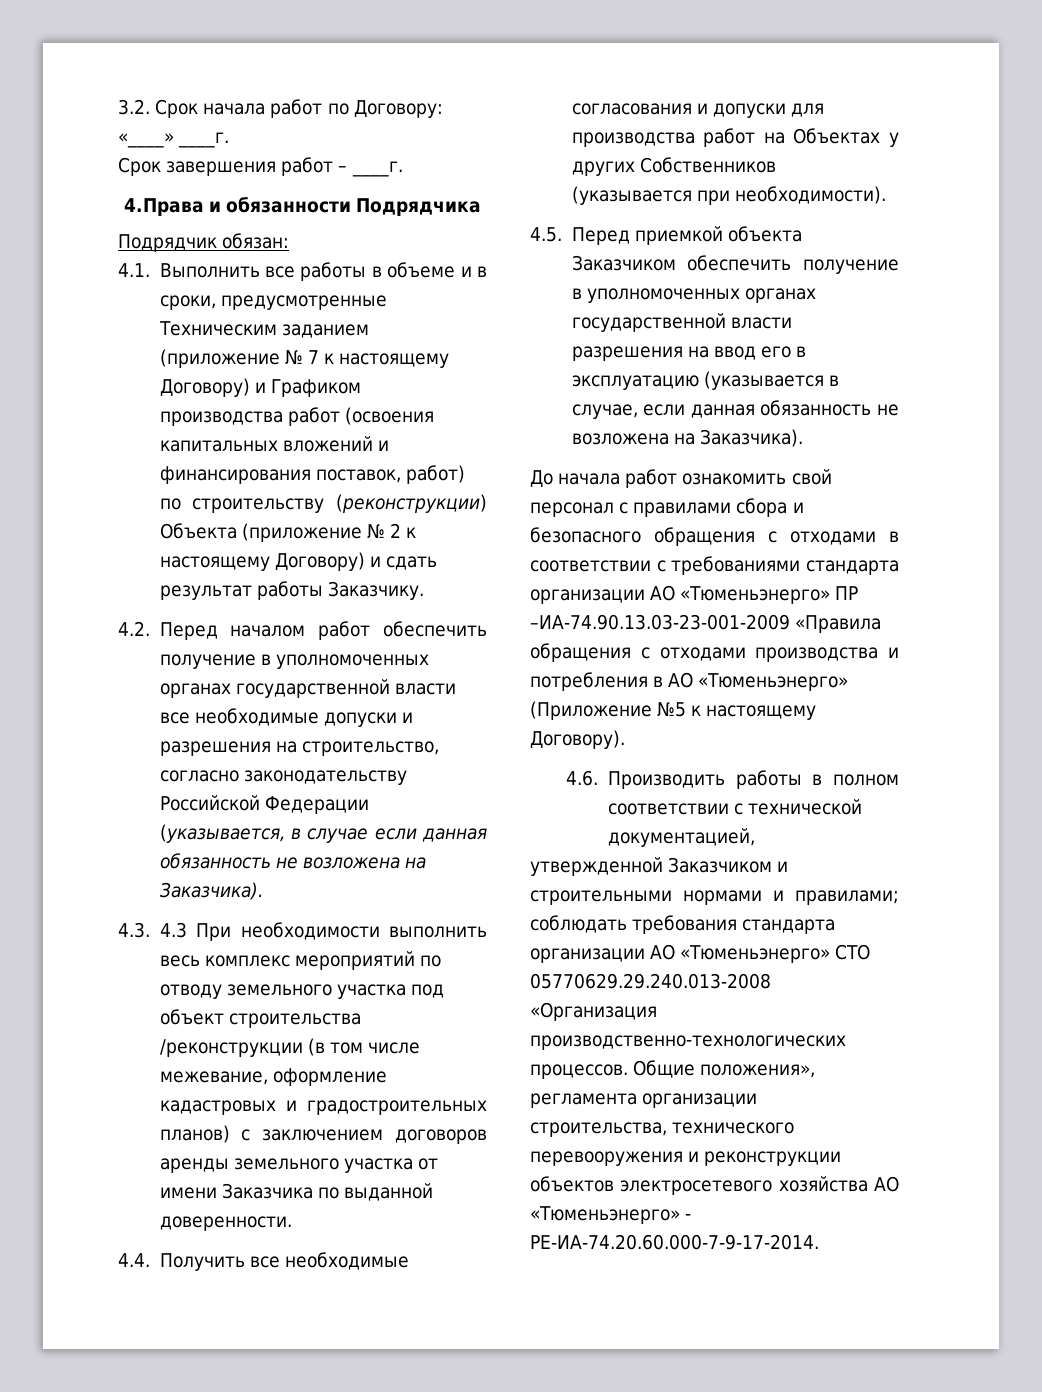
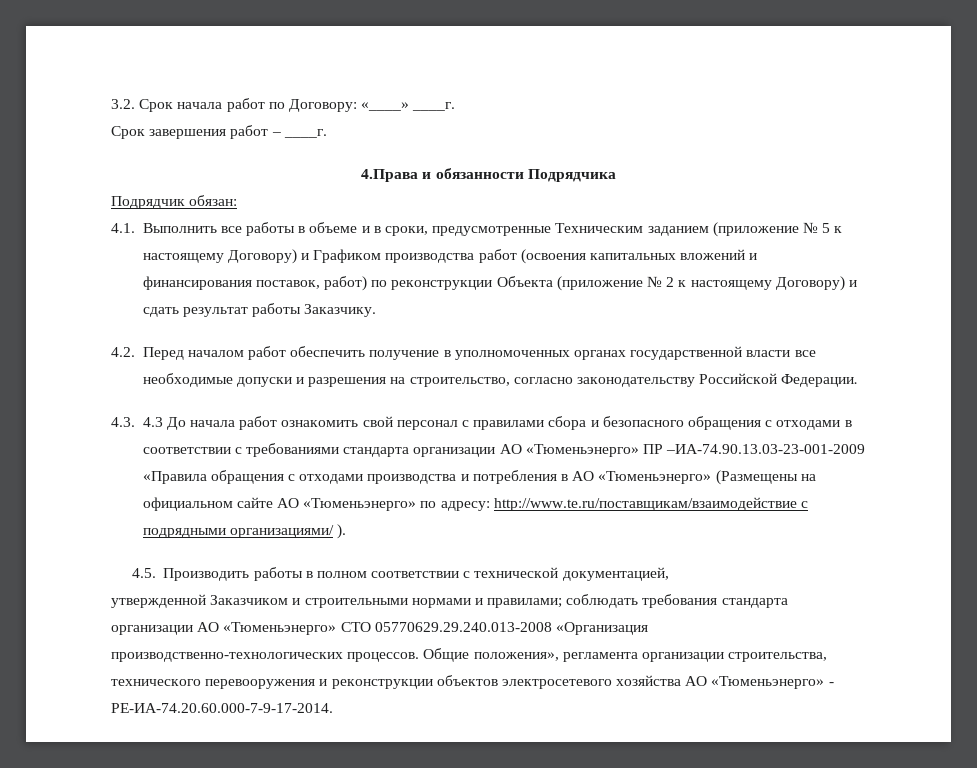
[307,350,319,364] 7 -> [822,223,831,233] 5
[192,494,487,513] строительству (реконструкции) -> [391,280,493,290] реконструкции
[264,796,369,814] [159,824,487,843] [159,853,426,869] [159,882,263,900] [118,922,487,941] [159,951,441,970] [159,984,444,999] [159,1009,361,1028] [159,1038,420,1057] [159,1068,387,1086] [159,1100,487,1115] [159,1125,487,1144] [159,1158,438,1173] [159,1183,433,1201] [159,1216,292,1231] [118,1252,409,1271] [571,103,824,118] [571,128,899,147] [571,157,776,176] [571,186,886,205] [530,226,802,245] [571,255,899,274] [571,288,816,303] [571,313,792,332] [571,346,807,361] [571,371,839,390] [571,400,899,419] [571,429,803,447] Федерации (указывается, в случае если данная обязанность не возложена на Заказчика). // 4.3. 4.3 При необходимости выполнить весь комплекс мероприятий по отводу земельного участка под объект строительства /реконструкции (в том числе межевание, оформление кадастровых и градостроительных планов) с заключением договоров аренды земельного участка от имени Заказчика по выданной доверенности. // 4.4. Получить все необходимые согласования и допуски для производства работ на Объектах у других Собственников (указывается при необходимости). // 4.5. Перед приемкой объекта Заказчиком обеспечить получение в уполномоченных органах государственной власти разрешения на ввод его в эксплуатацию (указывается в случае, если данная обязанность не возложена на Заказчика). // -> [781,374,859,387] [111,417,163,427] Федерации. // 4.3. 4.3
[530,701,817,720] [530,730,625,749] [566,770,599,786] (Приложение №5 к настоящему Договору). // 4.6. -> [715,470,816,485] [142,497,809,511] [142,524,347,539] [131,568,156,578] (Размещены на официальном сайте АО «Тюменьэнерго» по адресу: http://www.te.ru/поставщикам/взаимодействие с подрядными организациями/ ). // 4.5.

